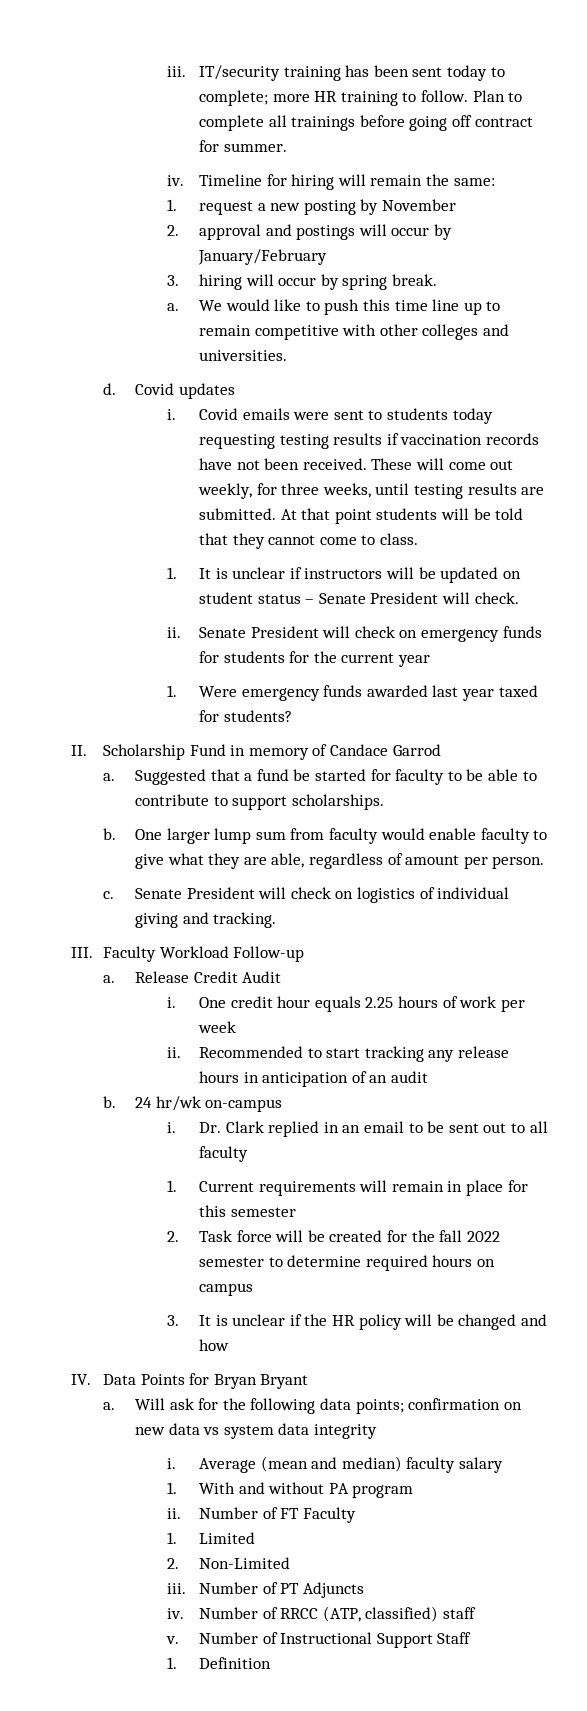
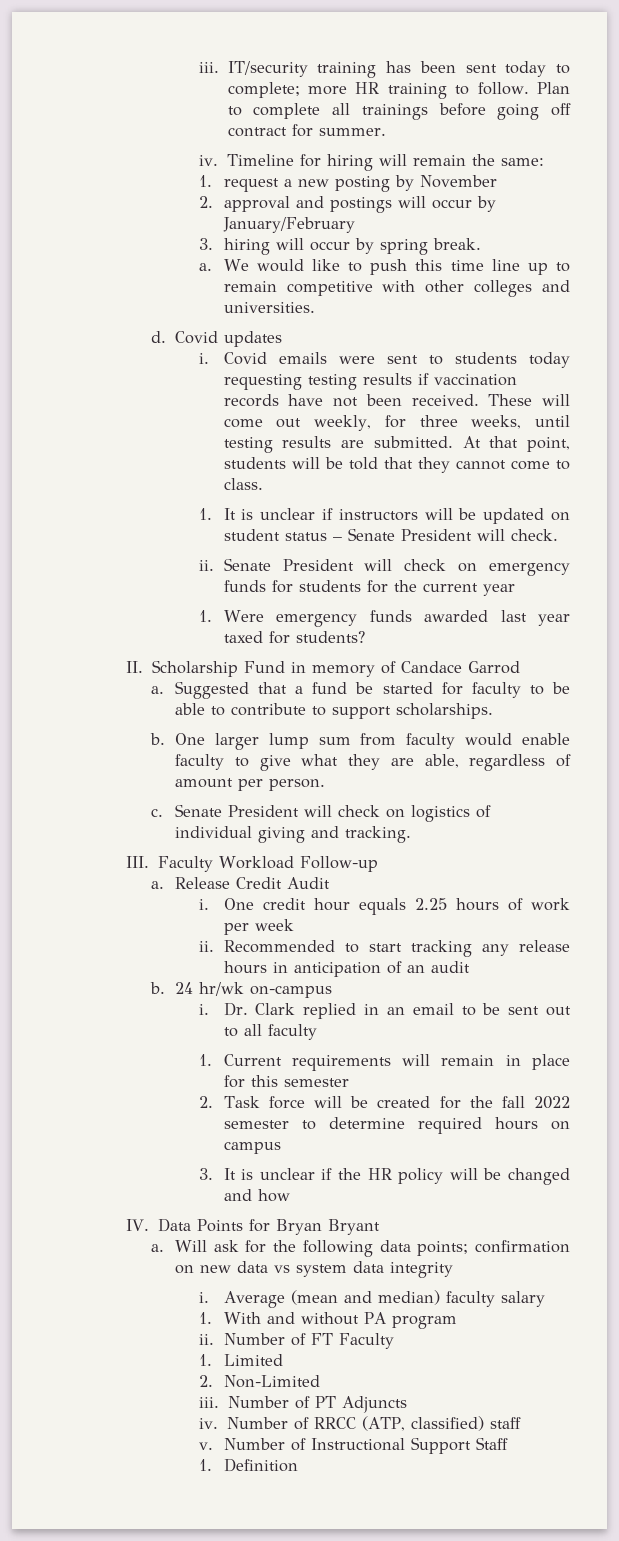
[334,509,372,524] point -> [526,437,570,452] point,

